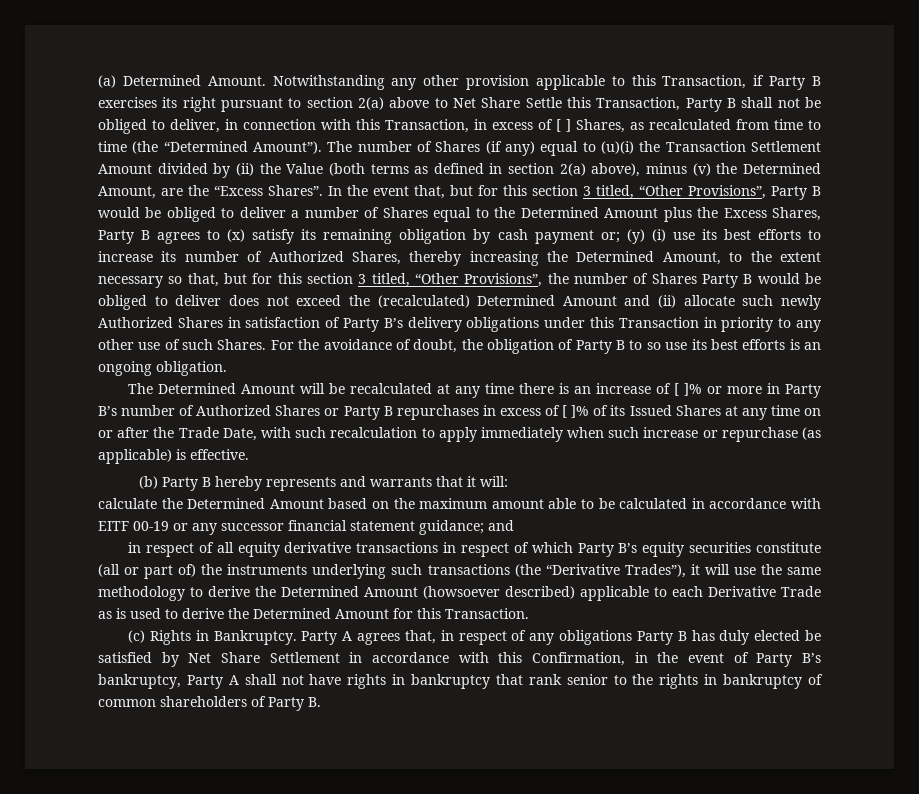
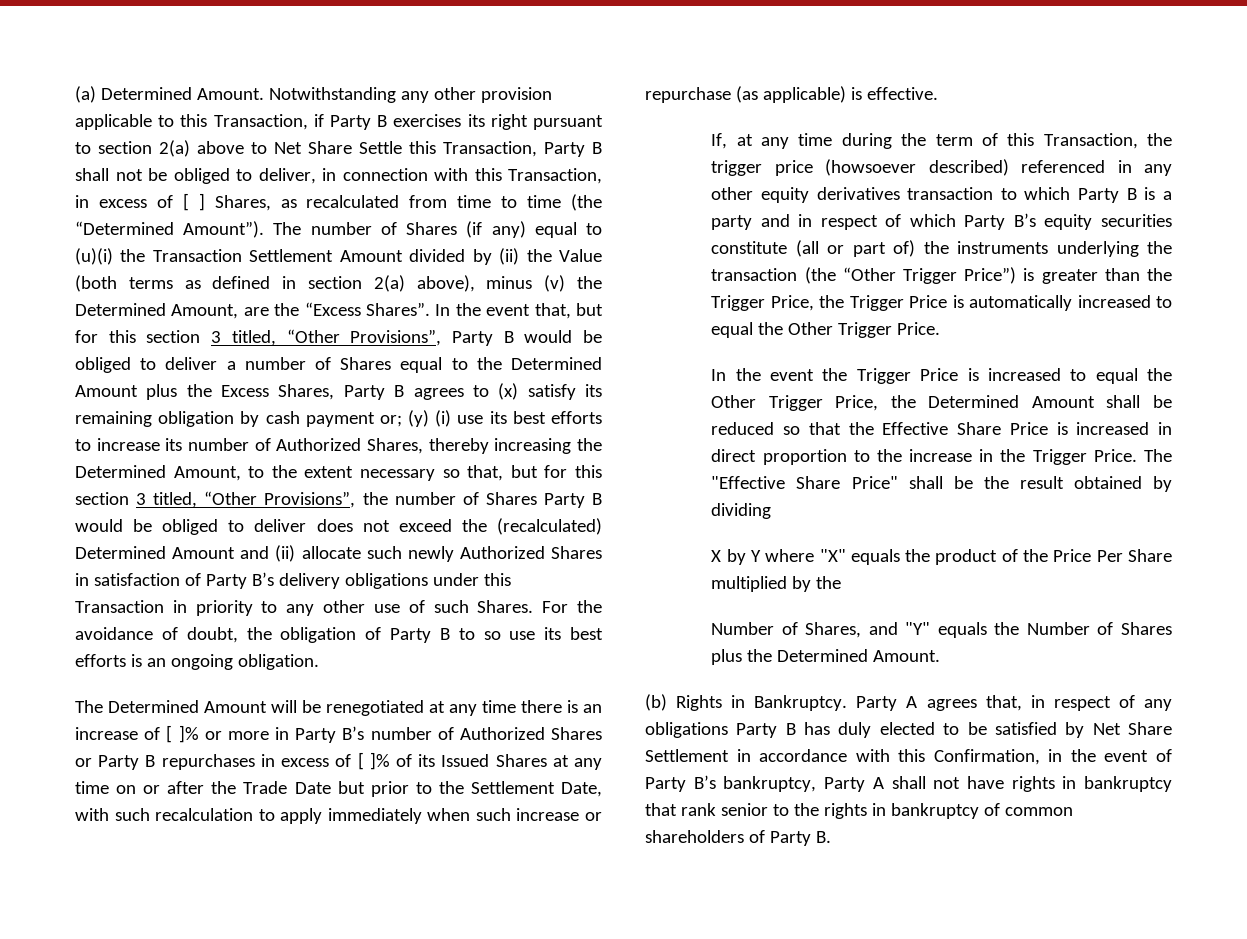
[350,383,433,394] recalculated -> [326,700,424,716] renegotiated
(219, 432) none -> [294,781,555,797] Date but prior to the Settlement
[138,476,508,491] [98,498,822,509] [98,520,514,535] [128,542,439,557] (b) Party B hereby represents and warrants that it will: // calculate the Determined Amount based on the maximum amount able to be calculated in accordance with EITF 00-19 or any successor financial statement guidance; and // in respect of all equity derivative transactions -> [711,133,1172,149] [711,159,1172,176] [711,187,1172,203] [711,214,790,230] If, at any time during the term of this Transaction, the trigger price (howsoever described) referenced in any other equity derivatives transaction to which Party B is a party and
[391,564,821,578] [98,586,821,601] [98,608,529,619] [128,630,146,643] such transactions (the “Derivative Trades”), it will use the same methodology to derive the Determined Amount (howsoever described) applicable to each Derivative Trade as is used to derive the Determined Amount for this Transaction. // (c) -> [1147,241,1172,254] [711,267,1172,284] [711,295,1172,311] [711,322,941,338] [711,368,1172,384] [711,395,1172,411] [711,422,1172,435] [711,449,1172,465] [711,476,1172,492] [711,503,772,519] [711,549,1172,565] [711,576,842,592] [711,622,1172,638] [711,649,941,665] [645,694,667,711] the transaction (the “Other Trigger Price”) is greater than the Trigger Price, the Trigger Price is automatically increased to equal the Other Trigger Price. // In the event the Trigger Price is increased to equal the Other Trigger Price, the Determined Amount shall be reduced so that the Effective Share Price is increased in direct proportion to the increase in the Trigger Price. The "Effective Share Price" shall be the result obtained by dividing // X by Y where "X" equals the product of the Price Per Share multiplied by the // Number of Shares, and "Y" equals the Number of Shares plus the Determined Amount. // (b)
(801, 635) none -> [943,723,960,735] to

